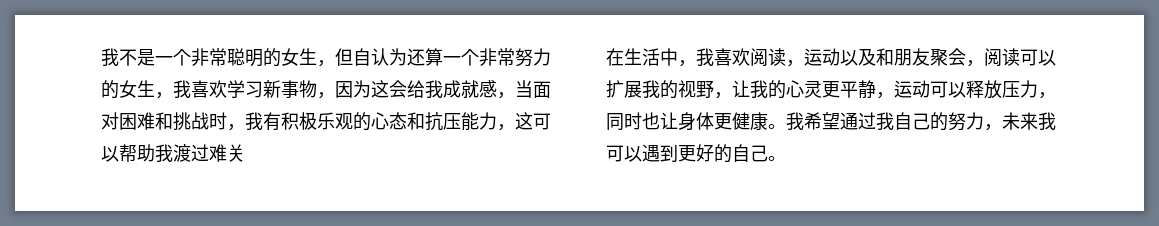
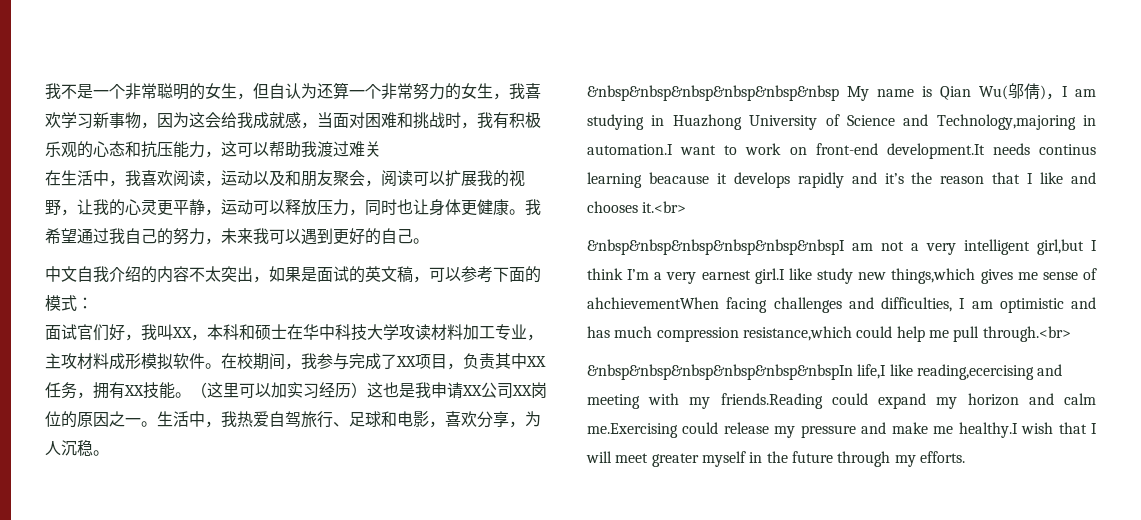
(786, 158) none -> [45,266,541,283] [45,295,93,311] [45,324,543,341] [45,353,546,370] [45,382,547,399] [45,411,541,428] [45,440,109,456] [587,83,1096,101] [587,114,1096,130] [587,143,1096,159] [587,172,1096,188] [587,201,687,213] [587,239,1097,255] [587,268,1097,284] [587,297,1096,313] [587,326,1071,342] [587,364,1063,380] [587,393,1096,409] [587,422,1097,438] [586,451,965,467] // 中文自我介绍的内容不太突出，如果是面试的英文稿，可以参考下面的模式： // 面试官们好，我叫XX，本科和硕士在华中科技大学攻读材料加工专业，主攻材料成形模拟软件。在校期间，我参与完成了XX项目，负责其中XX任务，拥有XX技能。（这里可以加实习经历）这也是我申请XX公司XX岗位的原因之一。生活中，我热爱自驾旅行、足球和电影，喜欢分享，为人沉稳。 // &nbsp&nbsp&nbsp&nbsp&nbsp&nbsp My name is Qian Wu(邬倩)，I am studying in Huazhong University of Science and Technology,majoring in automation.I want to work on front-end development.It needs continus learning beacause it develops rapidly and it’s the reason that I like and chooses it.<br> // &nbsp&nbsp&nbsp&nbsp&nbsp&nbspI am not a very intelligent girl,but I think I’m a very earnest girl.I like study new things,which gives me sense of ahchievementWhen facing challenges and difficulties, I am optimistic and has much compression resistance,which could help me pull through.<br> // &nbsp&nbsp&nbsp&nbsp&nbsp&nbspIn life,I like reading,ecercising and meeting with my friends.Reading could expand my horizon and calm me.Exercising could release my pressure and make me healthy.I wish that I will meet greater myself in the future through my efforts.

